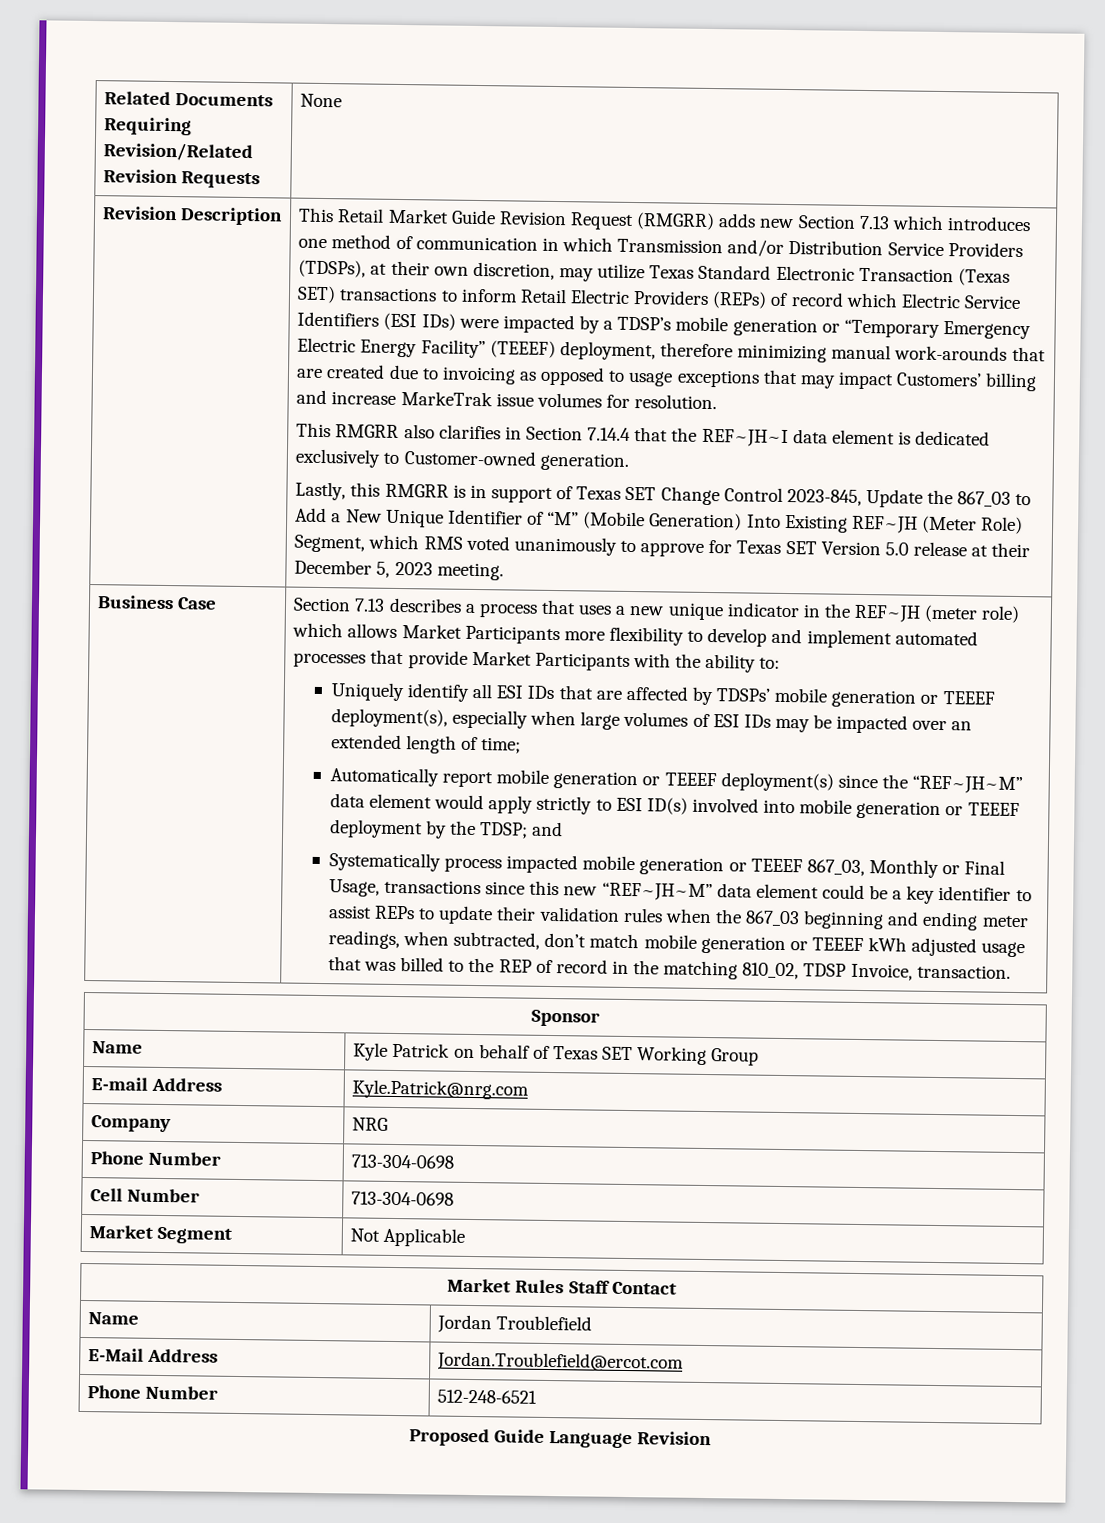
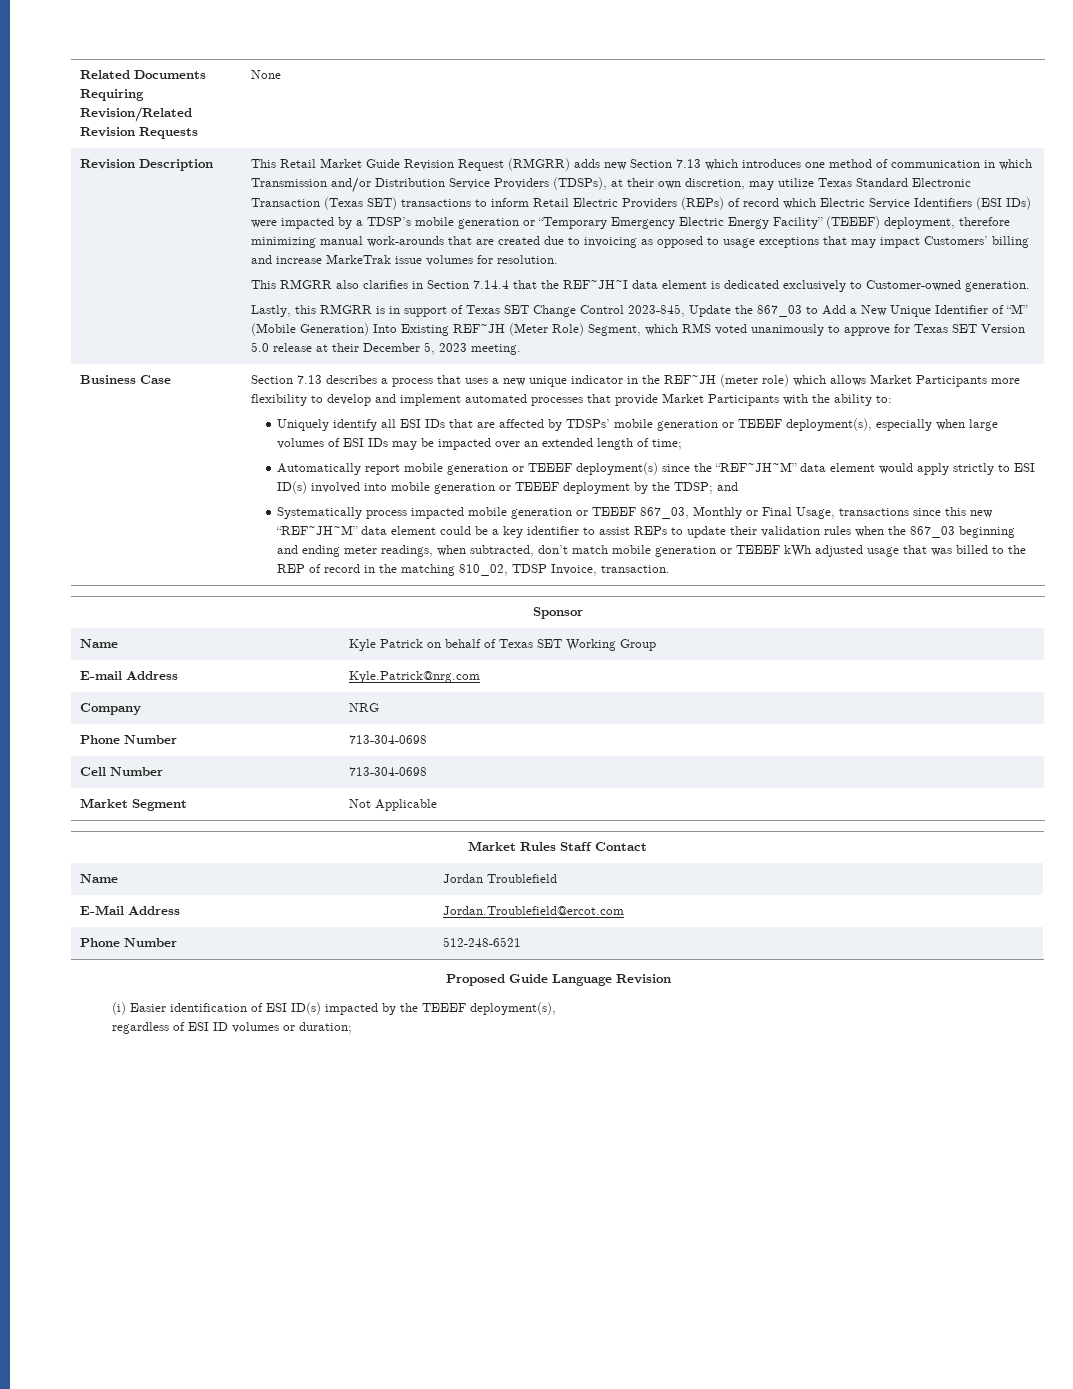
(713, 1438) none -> [111,1002,556,1015] [111,1022,352,1034] // (i) Easier identification of ESI ID(s) impacted by the TEEEF deployment(s), // regardless of ESI ID volumes or duration;

